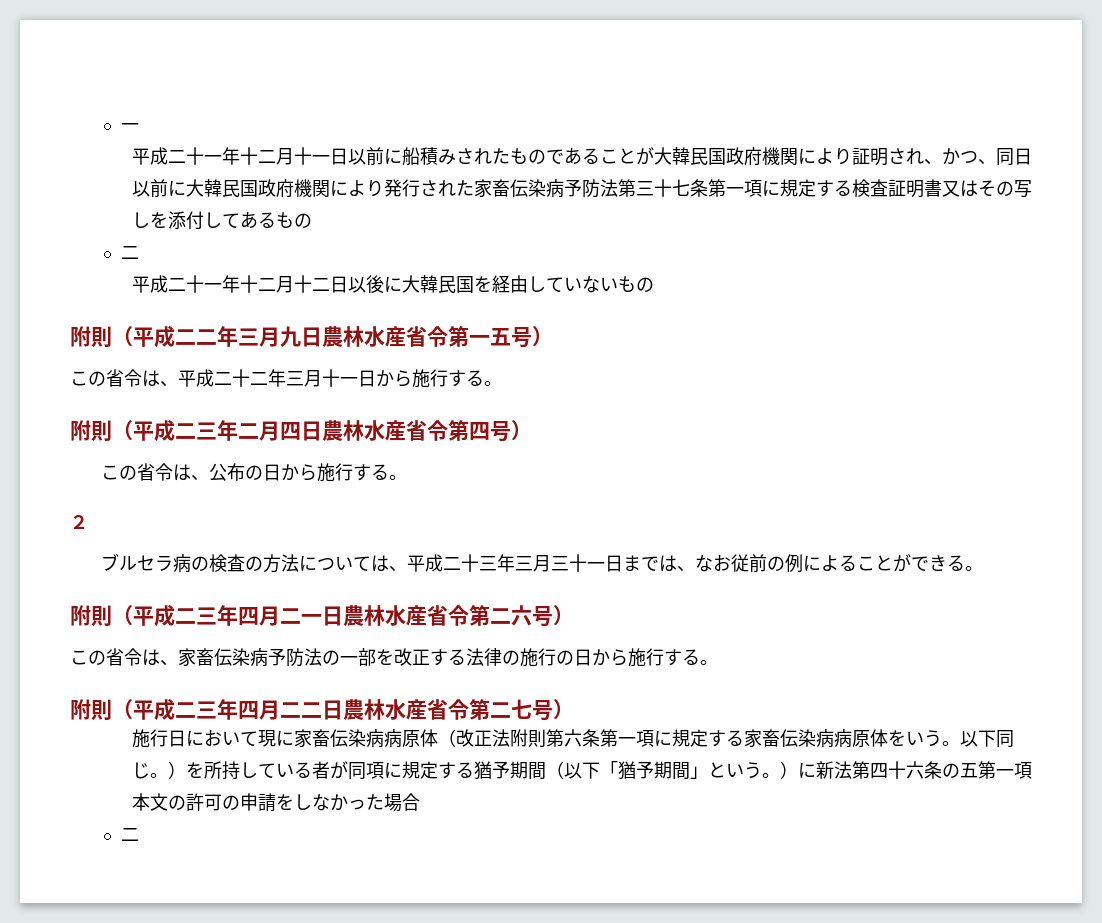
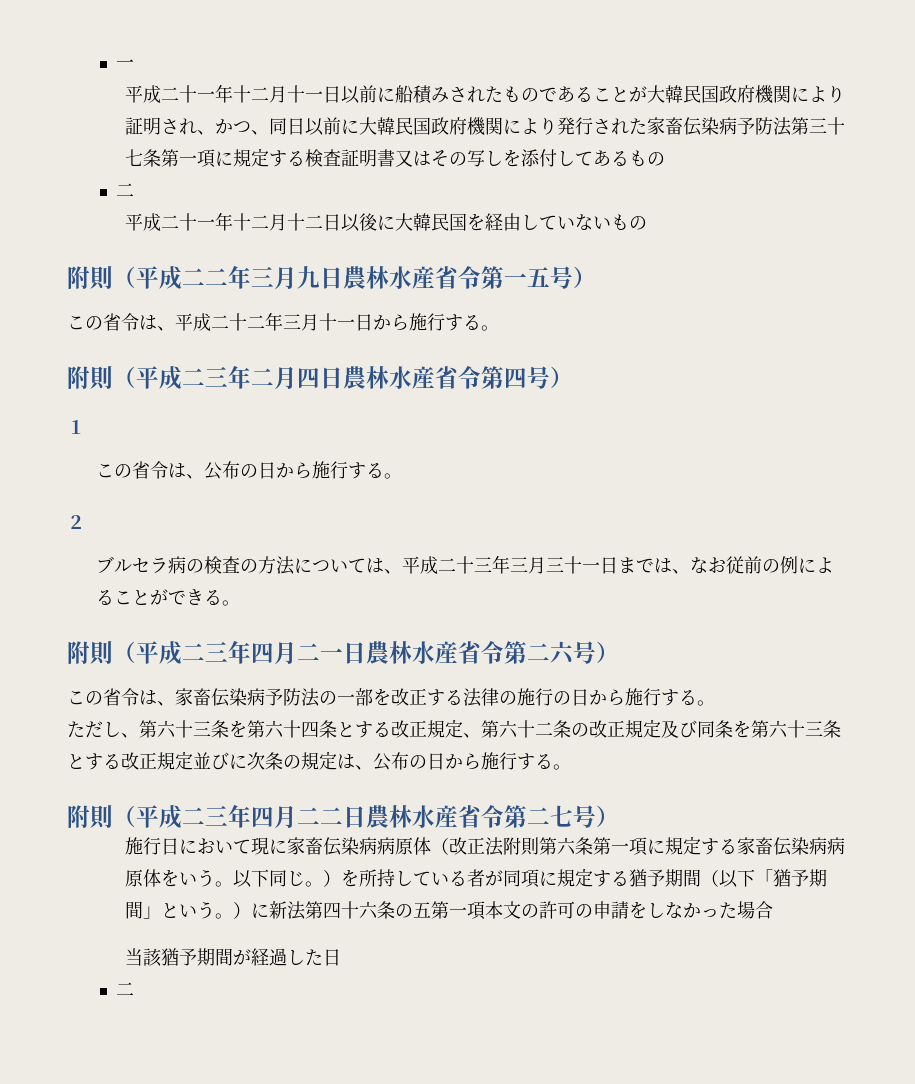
(532, 430) none -> [67,420,85,434] // １
(718, 662) none -> [67,719,841,738] [67,751,571,771] // ただし、第六十三条を第六十四条とする改正規定、第六十二条の改正規定及び同条を第六十三条とする改正規定並びに次条の規定は、公布の日から施行する。
(420, 802) none -> [125,948,342,967] // 当該猶予期間が経過した日

